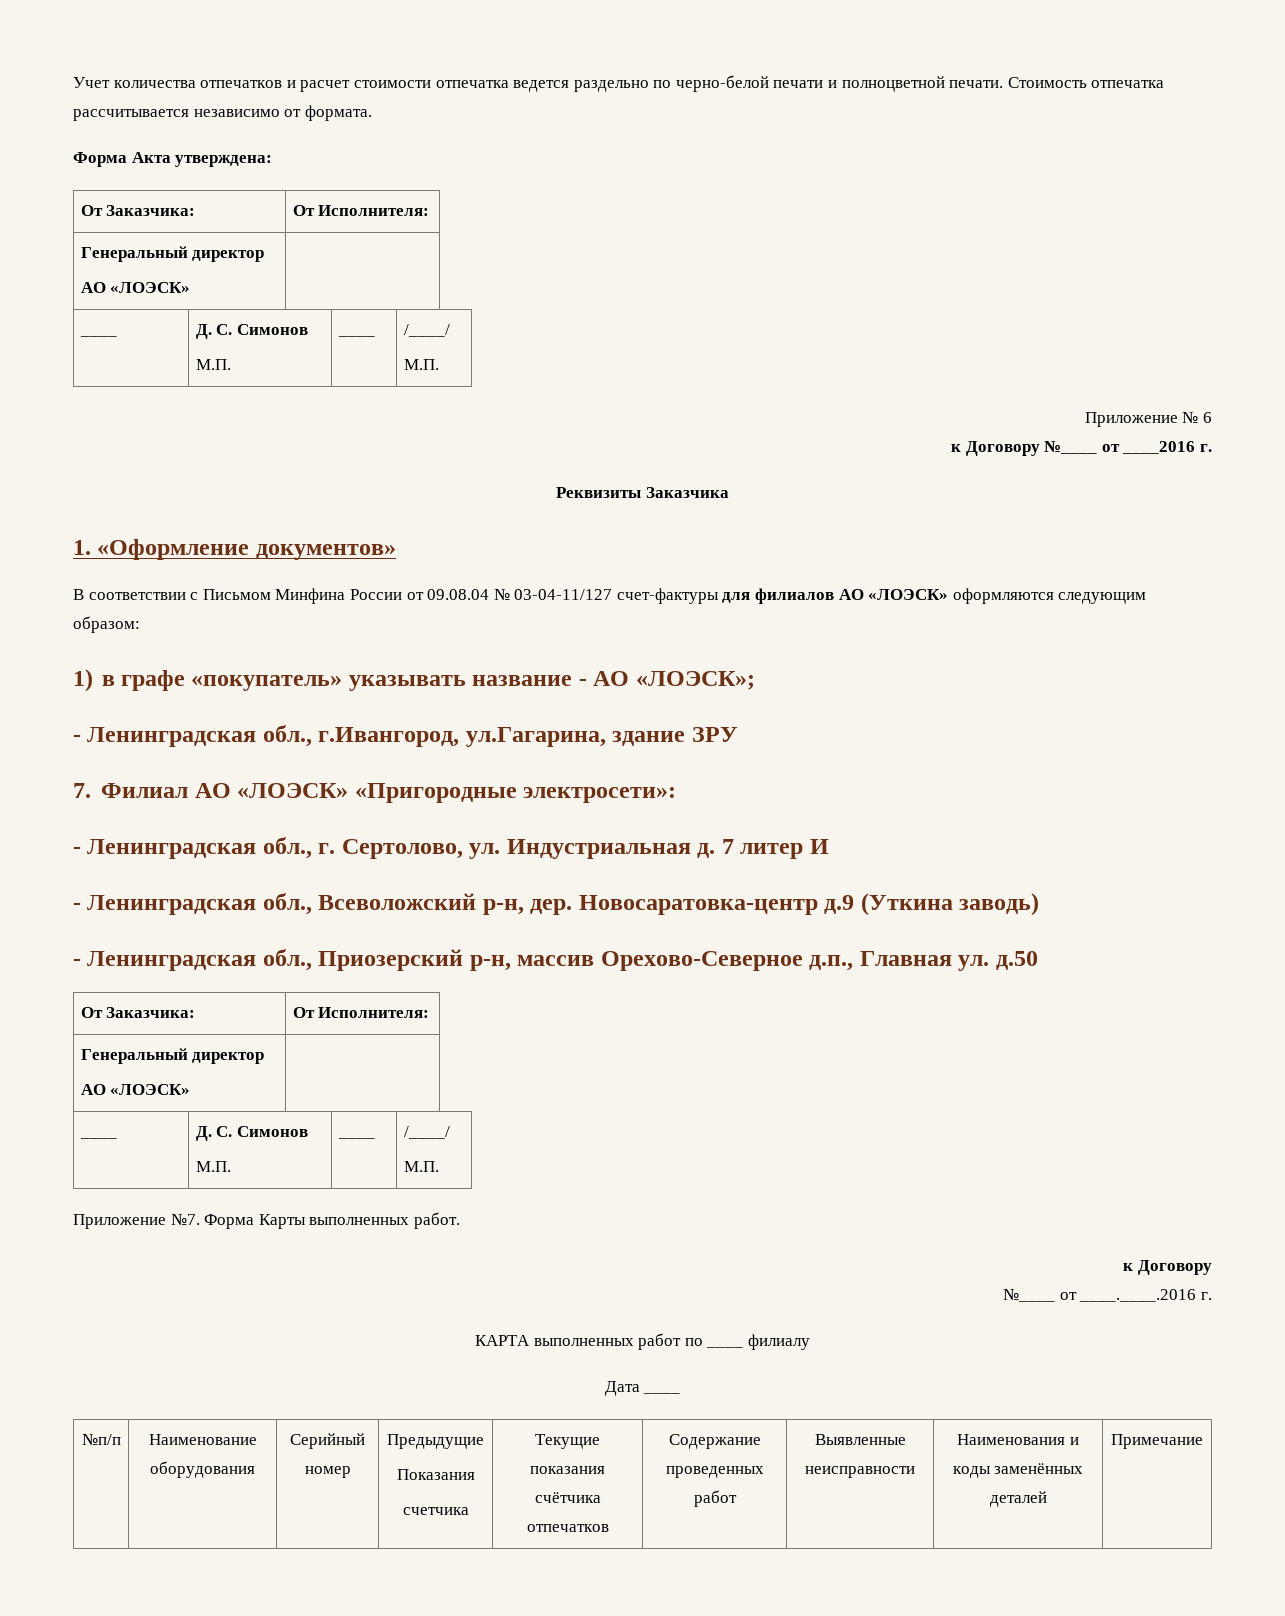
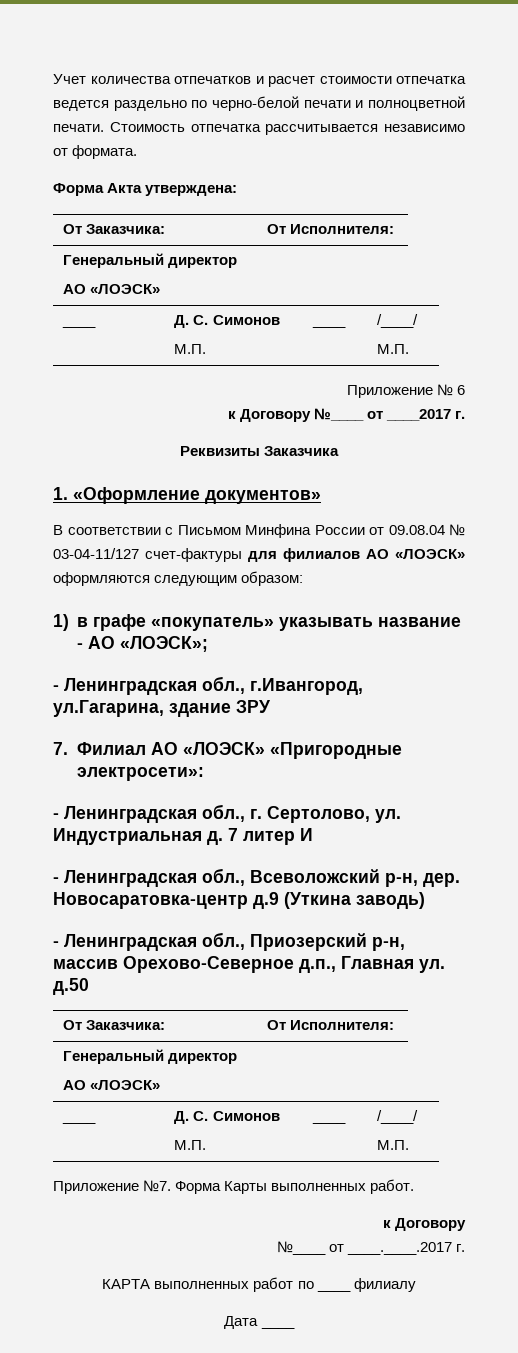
[1122,441,1196,454] ____2016 -> [385,409,451,421] ____2017
[1079,1289,1197,1302] ____.____.2016 -> [346,1242,452,1255] ____.____.2017
[81,1433,121,1445] [148,1434,257,1445] [150,1461,255,1478] [290,1433,365,1449] [304,1466,351,1478] [387,1434,484,1449] [396,1469,475,1480] [402,1507,469,1515] [535,1434,600,1449] [530,1466,605,1474] [534,1492,601,1503] [526,1524,609,1532] [668,1434,761,1449] [665,1466,764,1478] [693,1490,737,1507] [814,1434,906,1445] [805,1466,915,1478] [957,1434,1079,1445] [952,1463,1084,1478] [989,1491,1047,1507] [1111,1434,1203,1449] // №п/п | Наименование оборудования | Серийный номер | Предыдущие // Показания // счетчика | Текущие показания счётчика отпечатков | Содержание проведенных работ | Выявленные неисправности | Наименования и коды заменённых деталей | Примечание -> (295, 1327) none

